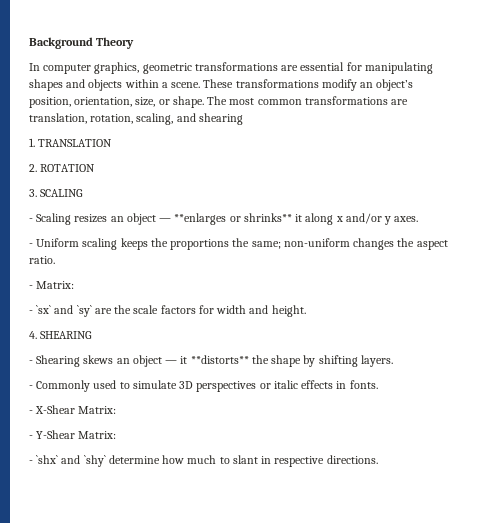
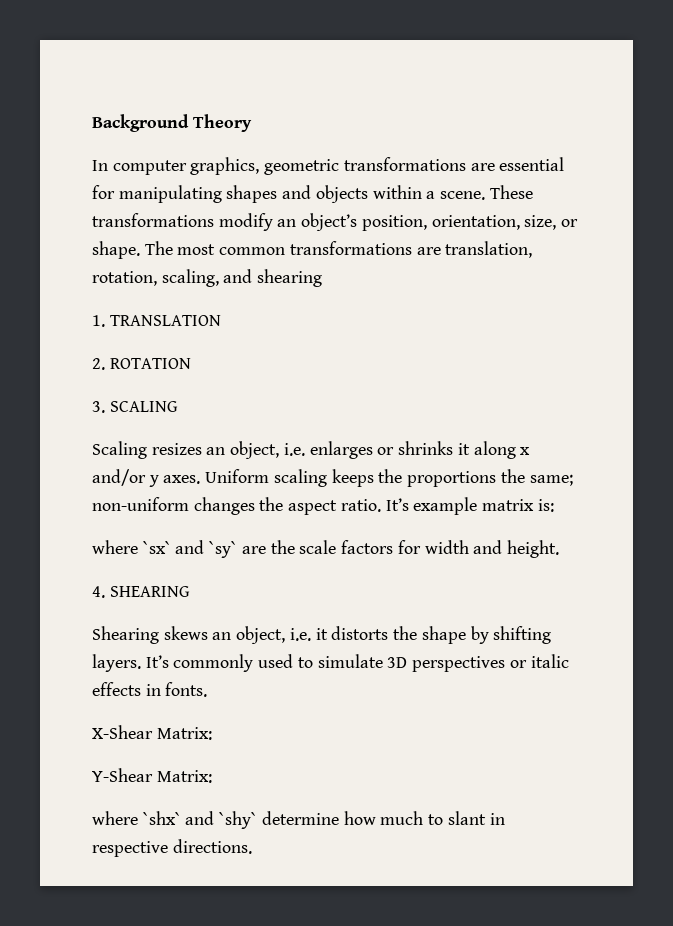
[29,218,33,222] - -> (178, 406) none
[126,213,292,225] object — **enlarges or shrinks** -> [230,441,454,459] object, i.e. enlarges or shrinks
[29,243,33,247] // - -> (201, 479) none
[29,281,75,289] [29,310,33,314] // - Matrix: // - -> [385,497,554,515] [92,540,138,554] It’s example matrix is: // where
[29,360,33,364] - -> (190, 591) none
[132,355,249,367] object — it **distorts** -> [236,626,389,644] object, i.e. it distorts
[29,380,91,392] // - Commonly -> [145,654,254,672] It’s commonly
[29,410,33,414] - -> (208, 689) none
[29,435,33,439] - -> (212, 733) none
[29,460,33,464] - -> [92,811,138,825] where

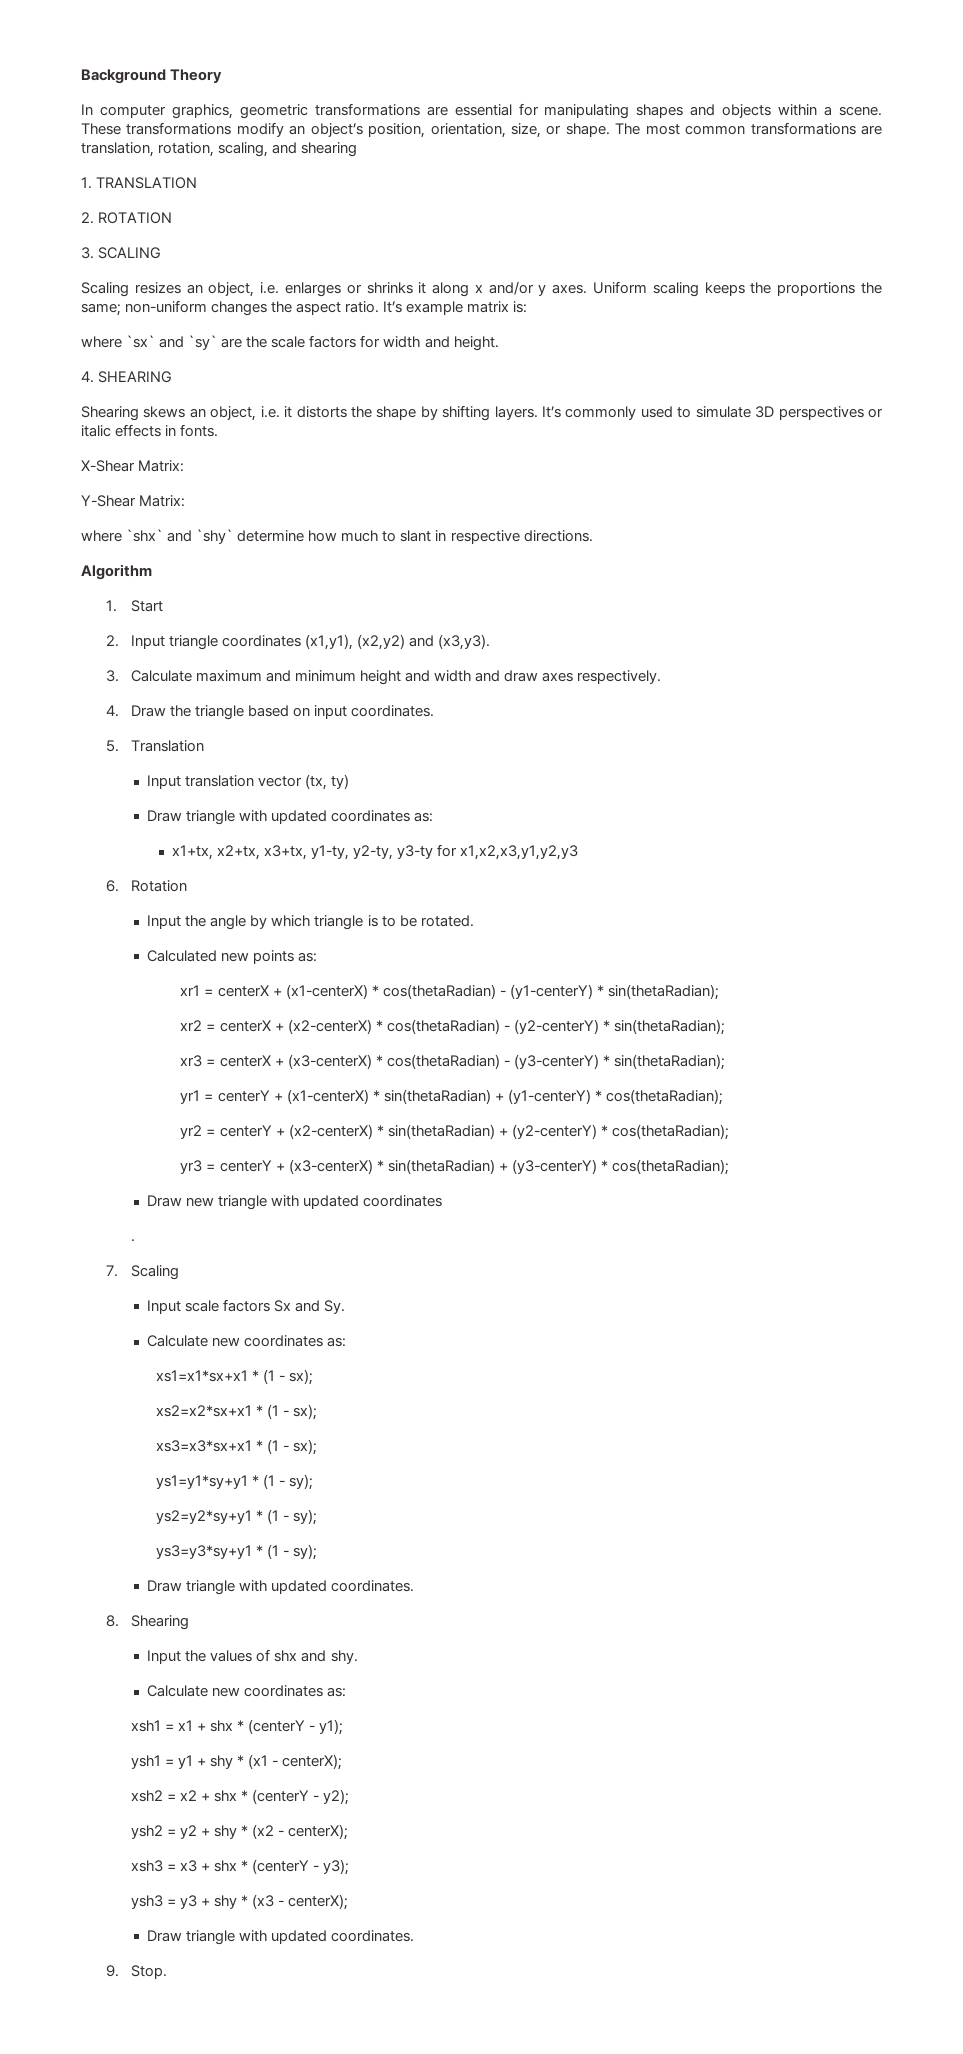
(252, 846) none -> [81,564,152,580] [105,600,163,612] [105,634,491,650] [105,670,662,685] [105,705,435,720] [105,740,204,752] [147,774,350,790] [147,810,434,825] [172,844,579,860] [105,880,187,892] [147,915,474,930] [147,950,318,964] [180,984,719,1000] [180,1019,725,1035] [180,1054,725,1070] [180,1089,723,1105] [180,1124,729,1140] [180,1159,729,1175] [147,1195,443,1210] [130,1239,135,1242] [105,1265,179,1280] [147,1299,346,1314] [147,1335,347,1347] [155,1369,313,1385] [155,1404,317,1420] [155,1439,317,1455] [155,1474,313,1490] [155,1509,317,1525] [155,1544,317,1560] [147,1580,415,1595] [105,1615,189,1630] [147,1649,358,1664] [147,1685,347,1697] [130,1719,344,1735] [130,1754,343,1770] [130,1789,350,1805] [130,1824,349,1840] [130,1859,350,1875] [130,1894,349,1910] [147,1930,415,1945] [105,1965,167,1979] // Algorithm // 1. Start // 2. Input triangle coordinates (x1,y1), (x2,y2) and (x3,y3). // 3. Calculate maximum and minimum height and width and draw axes respectively. // 4. Draw the triangle based on input coordinates. // 5. Translation // Input translation vector (tx, ty) // Draw triangle with updated coordinates as: // x1+tx, x2+tx, x3+tx, y1-ty, y2-ty, y3-ty for x1,x2,x3,y1,y2,y3 // 6. Rotation // Input the angle by which triangle is to be rotated. // Calculated new points as: // xr1 = centerX + (x1-centerX) * cos(thetaRadian) - (y1-centerY) * sin(thetaRadian); // xr2 = centerX + (x2-centerX) * cos(thetaRadian) - (y2-centerY) * sin(thetaRadian); // xr3 = centerX + (x3-centerX) * cos(thetaRadian) - (y3-centerY) * sin(thetaRadian); // yr1 = centerY + (x1-centerX) * sin(thetaRadian) + (y1-centerY) * cos(thetaRadian); // yr2 = centerY + (x2-centerX) * sin(thetaRadian) + (y2-centerY) * cos(thetaRadian); // yr3 = centerY + (x3-centerX) * sin(thetaRadian) + (y3-centerY) * cos(thetaRadian); // Draw new triangle with updated coordinates // . // 7. Scaling // Input scale factors Sx and Sy. // Calculate new coordinates as: // xs1=x1*sx+x1 * (1 - sx); // xs2=x2*sx+x1 * (1 - sx); // xs3=x3*sx+x1 * (1 - sx); // ys1=y1*sy+y1 * (1 - sy); // ys2=y2*sy+y1 * (1 - sy); // ys3=y3*sy+y1 * (1 - sy); // Draw triangle with updated coordinates. // 8. Shearing // Input the values of shx and shy. // Calculate new coordinates as: // xsh1 = x1 + shx * (centerY - y1); // ysh1 = y1 + shy * (x1 - centerX); // xsh2 = x2 + shx * (centerY - y2); // ysh2 = y2 + shy * (x2 - centerX); // xsh3 = x3 + shx * (centerY - y3); // ysh3 = y3 + shy * (x3 - centerX); // Draw triangle with updated coordinates. // 9. Stop.

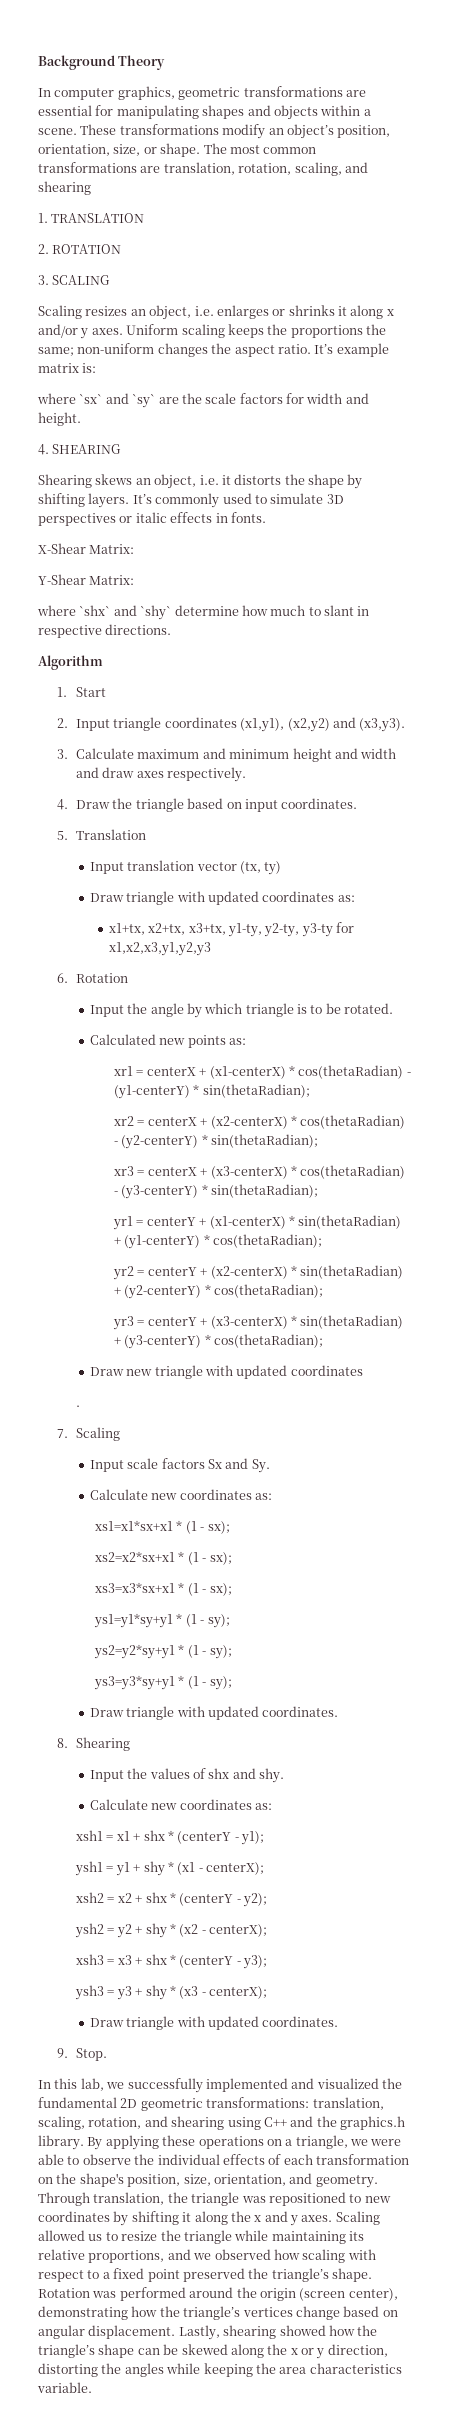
(167, 1972) none -> [38,2078,402,2093] [38,2097,384,2111] [38,2116,405,2130] [38,2135,402,2150] [38,2154,409,2165] [38,2173,378,2188] [38,2192,391,2206] [38,2211,380,2226] [38,2230,364,2244] [38,2249,376,2263] [38,2268,372,2282] [38,2287,398,2301] [38,2306,398,2320] [38,2325,378,2340] [38,2344,388,2359] [38,2363,402,2377] [37,2382,92,2393] // In this lab, we successfully implemented and visualized the fundamental 2D geometric transformations: translation, scaling, rotation, and shearing using C++ and the graphics.h library. By applying these operations on a triangle, we were able to observe the individual effects of each transformation on the shape's position, size, orientation, and geometry. Through translation, the triangle was repositioned to new coordinates by shifting it along the x and y axes. Scaling allowed us to resize the triangle while maintaining its relative proportions, and we observed how scaling with respect to a fixed point preserved the triangle’s shape. Rotation was performed around the origin (screen center), demonstrating how the triangle’s vertices change based on angular displacement. Lastly, shearing showed how the triangle’s shape can be skewed along the x or y direction, distorting the angles while keeping the area characteristics variable.

